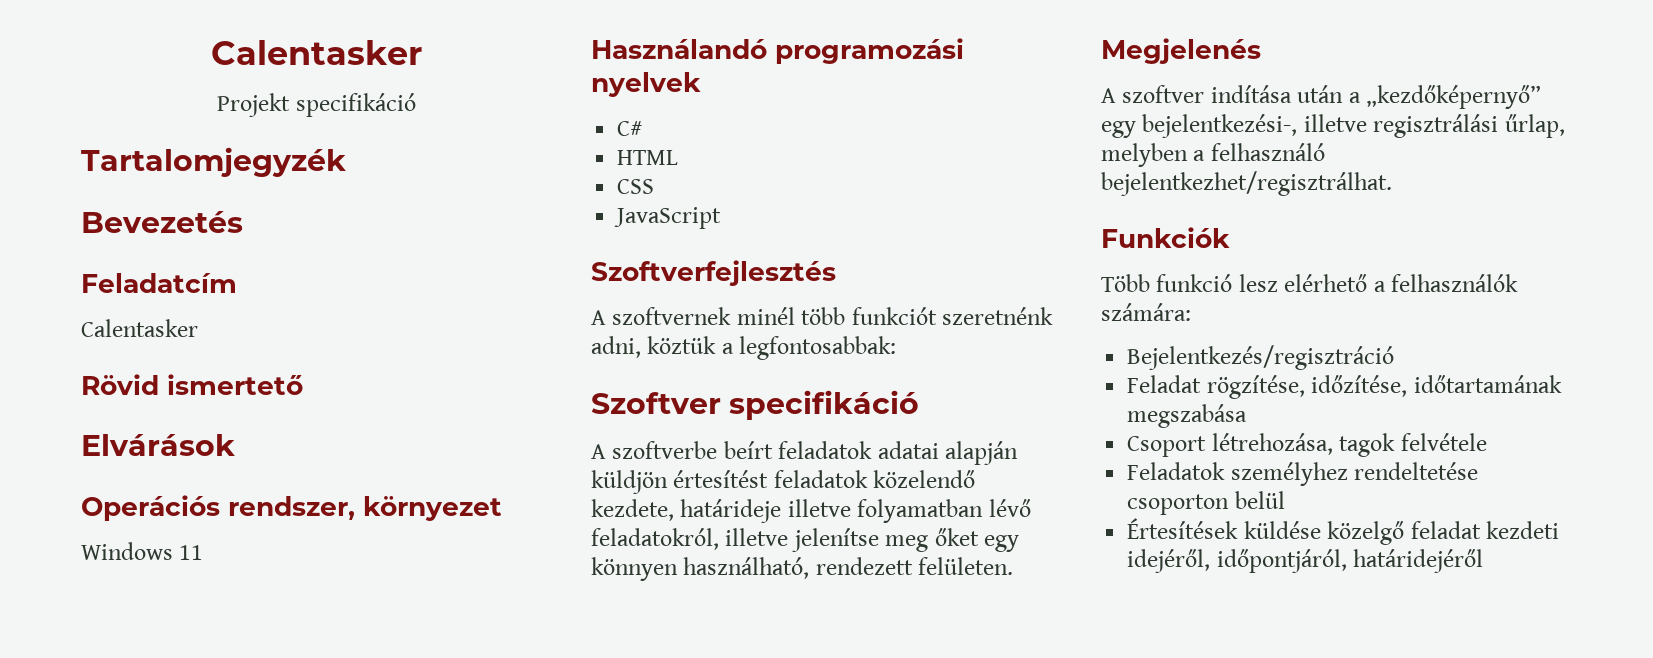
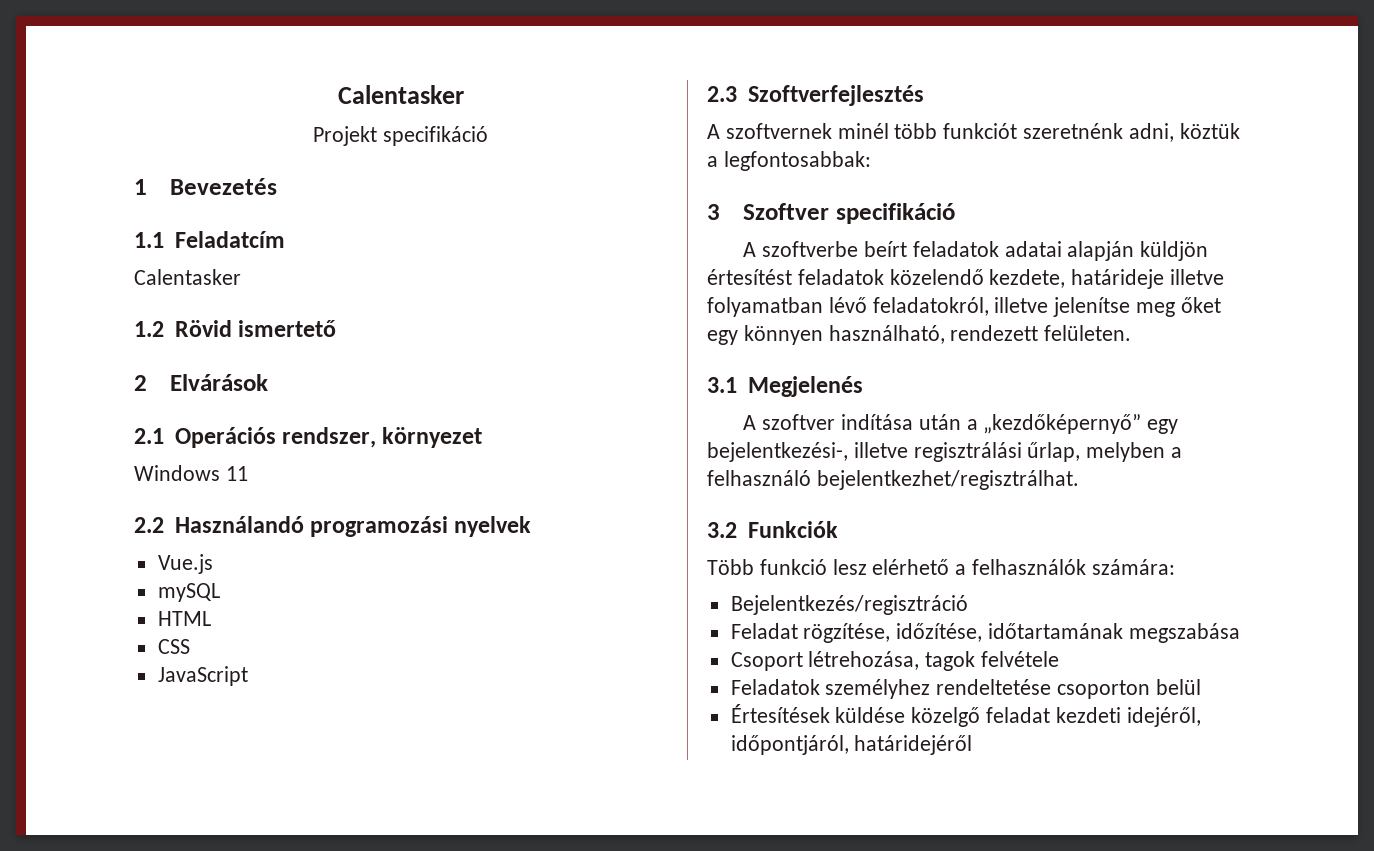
[81,147,346,177] Tartalomjegyzék // -> [134,179,147,195] 1
(243, 222) none -> [134,232,164,248] 1.1
(198, 328) none -> [134,321,164,337] 1.2
(303, 384) none -> [134,375,147,391] 2
(235, 445) none -> [134,428,164,444] 2.1
(204, 552) none -> [134,517,164,533] 2.2
[617,121,643,136] C# -> [157,554,213,574] [157,583,220,602] Vue.js // mySQL
(722, 218) none -> [707,86,737,102] 2.3
(897, 348) none -> [707,204,720,220] 3
(1014, 566) none -> [707,377,737,393] 3.1
(1392, 183) none -> [707,522,737,538] 3.2

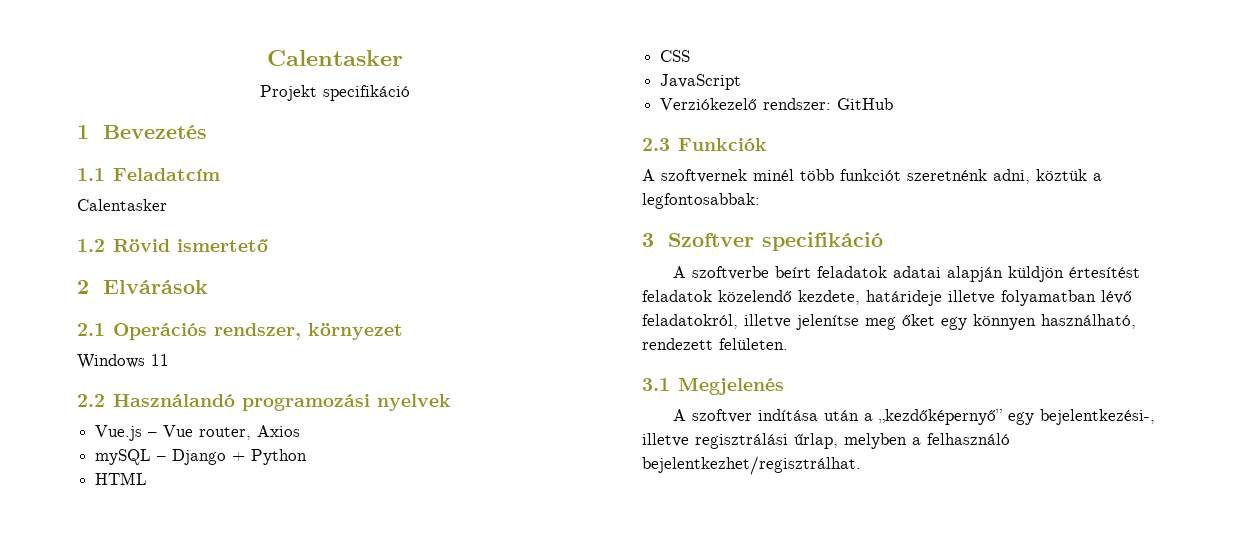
[157,583,220,602] // mySQL -> [148,425,301,440] [95,449,308,465] – Vue router, Axios // mySQL – Django + Python
(248, 676) none -> [660,98,894,110] // Verziókezelő rendszer: GitHub
[747,85,924,106] Szoftverfejlesztés -> [678,138,768,151] Funkciók
[707,521,838,538] [707,559,1175,575] [730,595,968,615] [730,623,1240,643] [730,651,1060,671] [730,679,1201,699] [730,704,1201,727] [730,735,973,755] // 3.2 Funkciók // Több funkció lesz elérhető a felhasználók számára: // Bejelentkezés/regisztráció // Feladat rögzítése, időzítése, időtartamának megszabása // Csoport létrehozása, tagok felvétele // Feladatok személyhez rendeltetése csoporton belül // Értesítések küldése közelgő feladat kezdeti idejéről, időpontjáról, határidejéről -> (861, 465) none

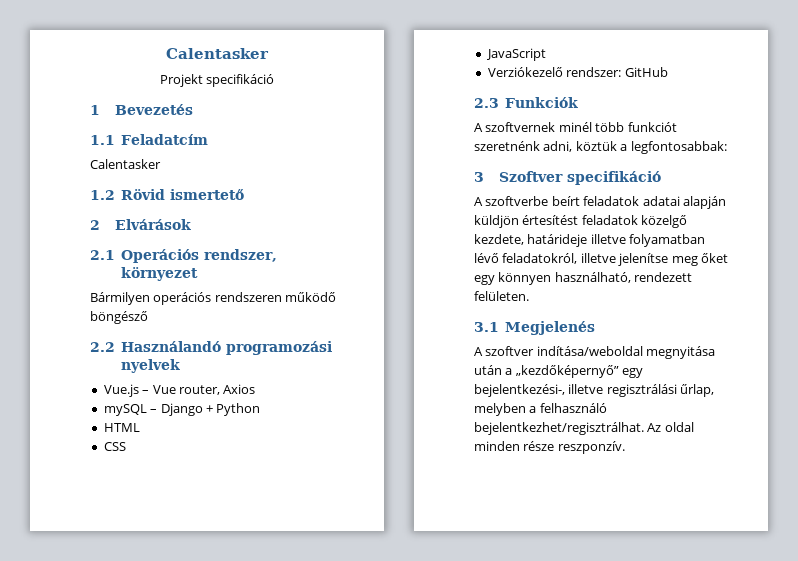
[77,354,169,369] Windows 11 -> [90,292,337,305] [90,311,148,324] Bármilyen operációs rendszeren működő böngésző
[718,290,792,302] közelendő -> [641,215,688,228] közelgő
[758,409,819,421] indítása -> [536,346,716,359] indítása/weboldal megnyitása
(861, 465) none -> [647,422,694,432] [474,441,625,454] Az oldal minden része reszponzív.

